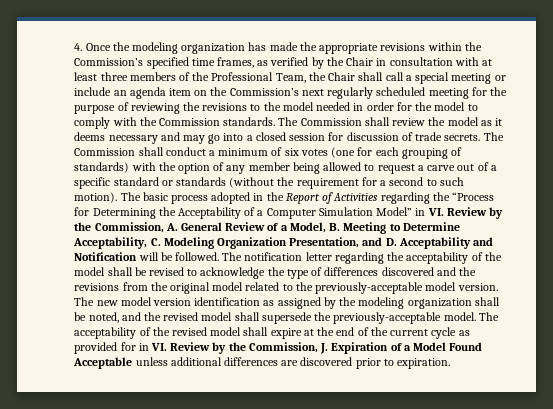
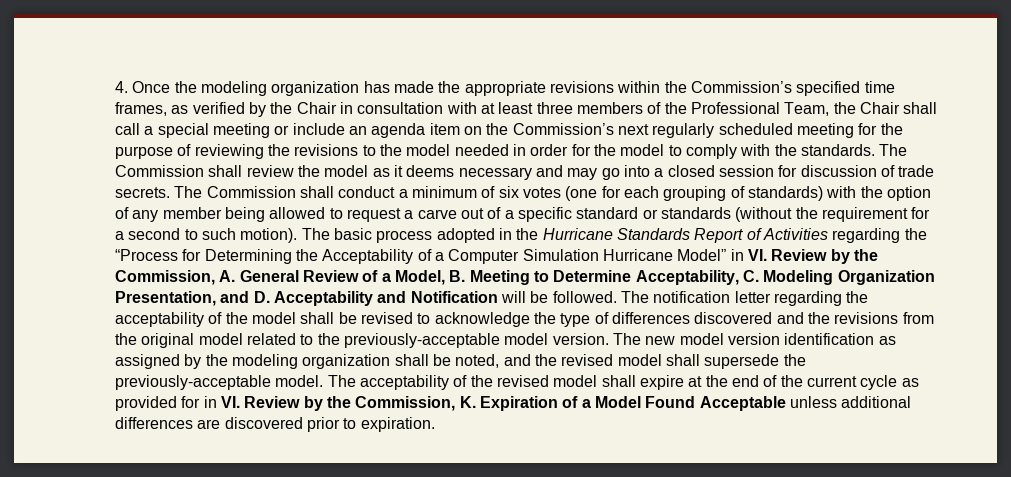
[158,118,220,126] Commission -> (797, 150) none
(284, 196) none -> [542,228,690,240] Hurricane Standards
(373, 211) none -> [602,249,673,261] Hurricane
[320,343,329,354] J. -> [459,396,476,408] K.

